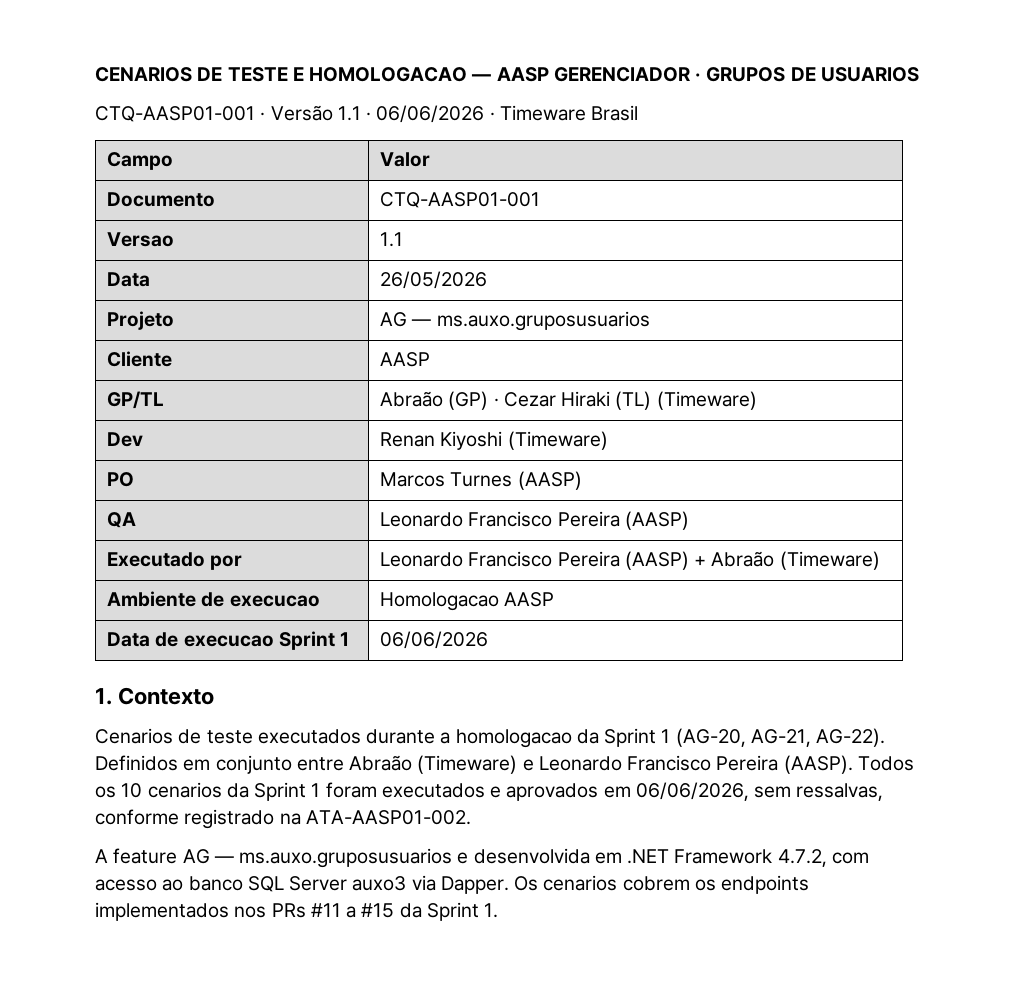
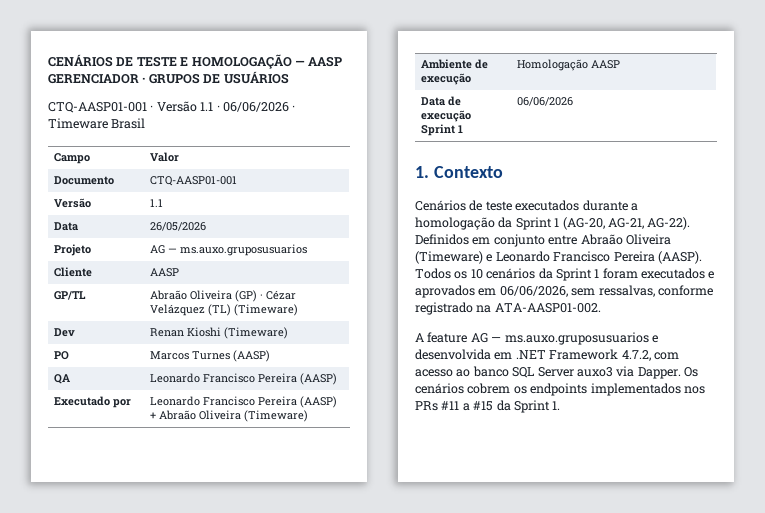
[95,67,192,82] CENARIOS -> [48,54,113,67] CENÁRIOS
[309,67,468,82] HOMOLOGACAO -> [191,54,292,69] HOMOLOGAÇÃO
[820,67,919,82] USUARIOS -> [223,71,289,84] USUÁRIOS
[106,232,174,247] Versao -> [54,198,92,208] Versão
(443, 399) none -> [190,290,233,300] Oliveira
[503,391,611,407] Cezar Hiraki -> [266,290,297,300] [150,304,206,316] Cézar Velázquez
[440,431,503,450] Kiyoshi -> [187,327,222,337] Kioshi
(775, 559) none -> [199,410,242,420] Oliveira
[229,595,320,607] [379,592,499,611] execucao | Homologacao -> [421,73,472,85] [517,59,589,71] execução | Homologação
[183,635,274,647] execucao -> [421,110,472,122] execução
[95,728,173,744] Cenarios -> [415,200,466,211] Cenários
[455,729,572,748] homologacao -> [415,217,495,230] homologação
(413, 763) none -> [625,234,671,245] Oliveira
[147,782,222,798] cenarios -> [486,268,536,279] cenários
[543,875,618,891] cenarios -> [415,383,464,394] cenários

